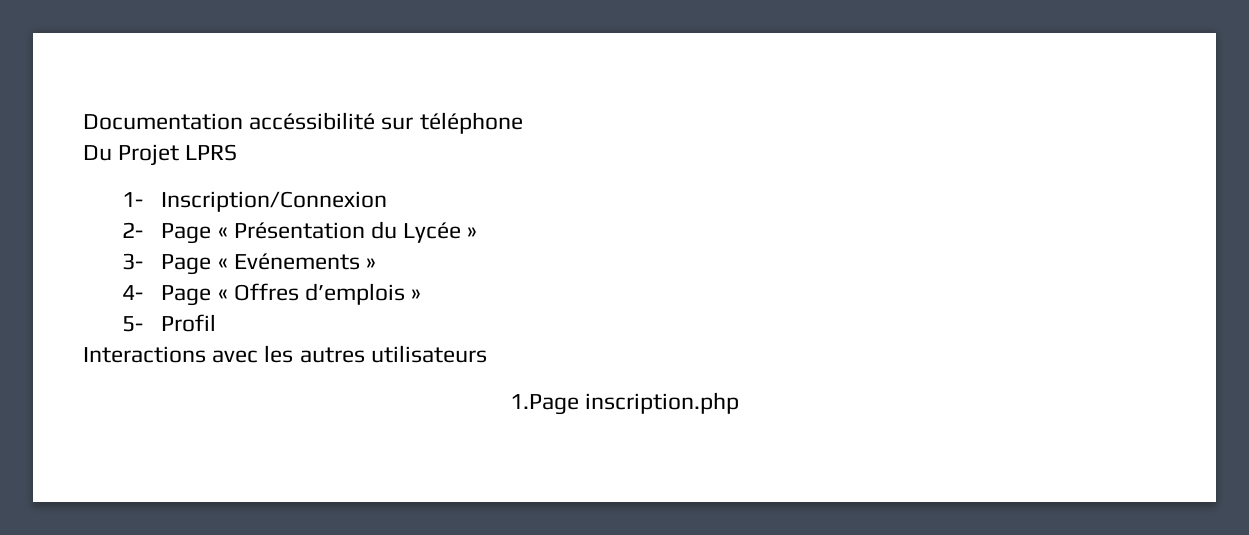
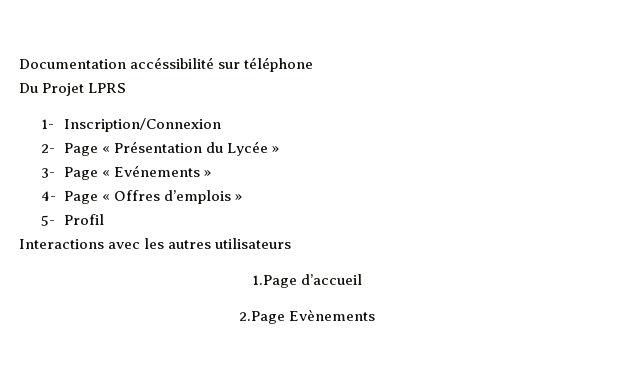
[585,392,740,414] inscription.php -> [301,274,363,285] [238,309,376,324] d’accueil // 2.Page Evènements

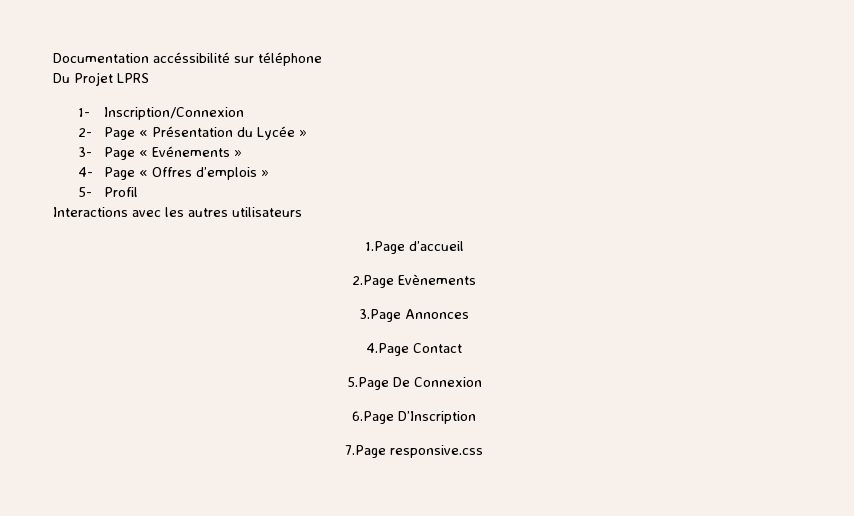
(376, 315) none -> [359,309,469,322] [366,343,462,356] [346,377,482,390] [352,411,476,424] [345,445,483,458] // 3.Page Annonces // 4.Page Contact // 5.Page De Connexion // 6.Page D’Inscription // 7.Page responsive.css

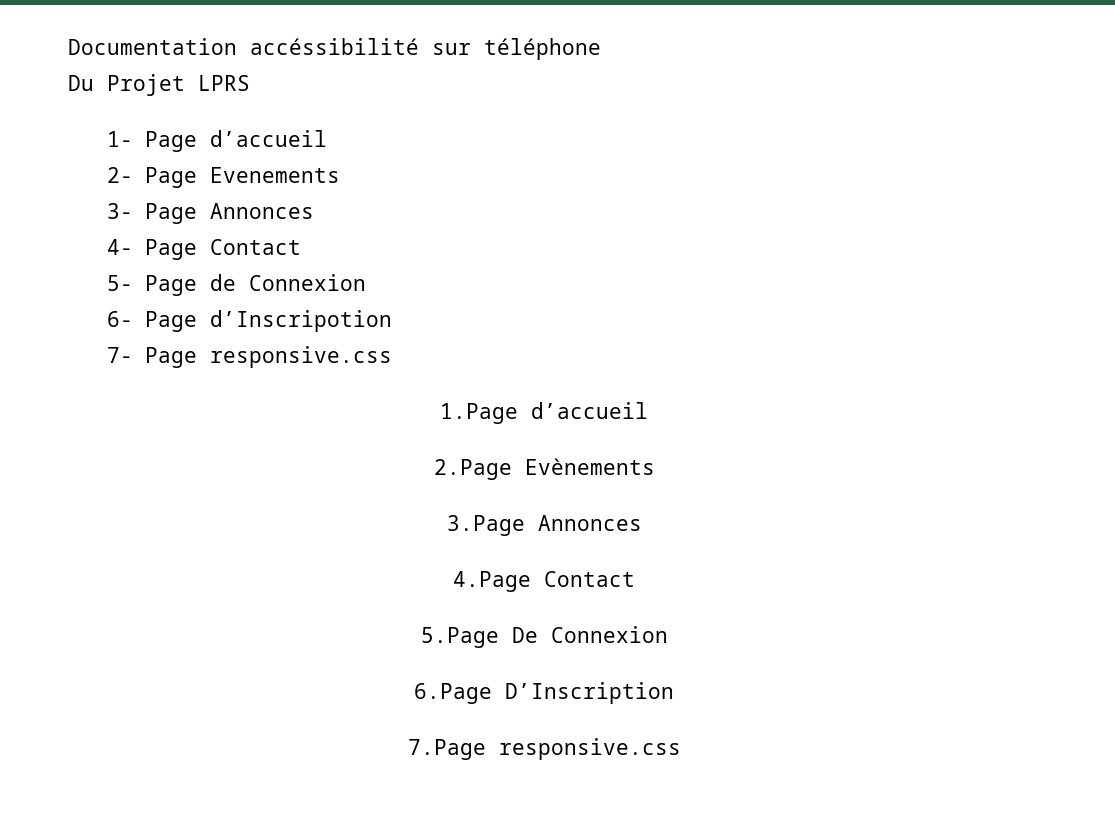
[103,107,244,120] Inscription/Connexion -> [145,130,328,152] Page d’accueil
[138,126,307,140] « Présentation du Lycée » -> [210,167,341,183] Evenements
[138,146,242,157] « Evénements » -> [210,203,315,219] Annonces
[138,167,269,180] [78,187,138,197] [53,207,302,217] « Offres d’emplois » // 5- Profil // Interactions avec les autres utilisateurs -> [210,239,302,255] [106,274,367,296] [106,310,393,332] [106,346,393,368] Contact // 5- Page de Connexion // 6- Page d’Inscripotion // 7- Page responsive.css

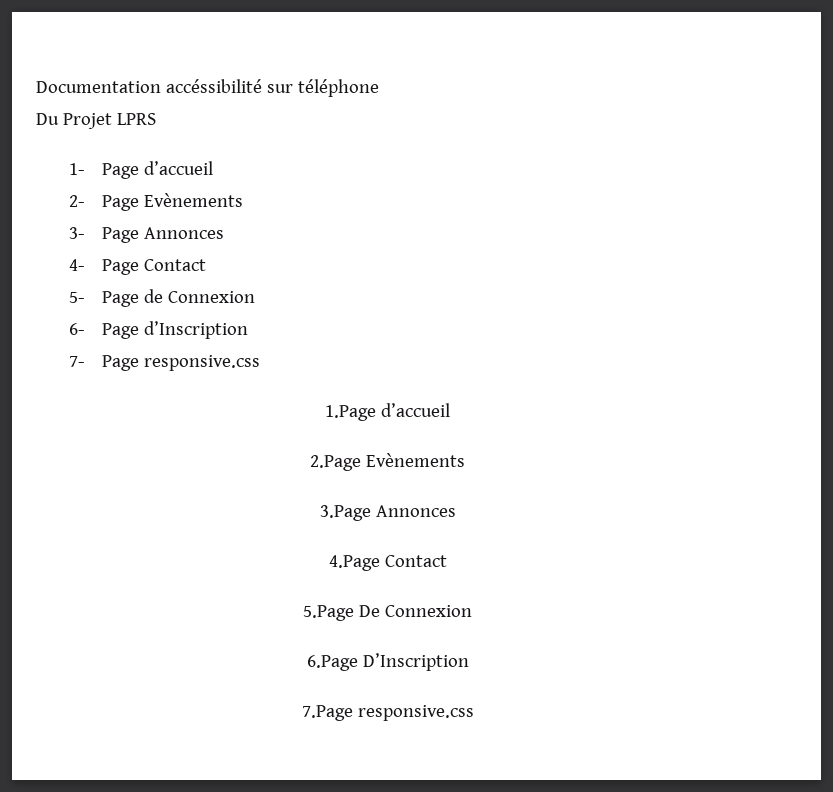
[210,167,341,183] Evenements -> [144,193,244,207] Evènements
[210,310,393,332] d’Inscripotion -> [144,321,249,339] d’Inscription

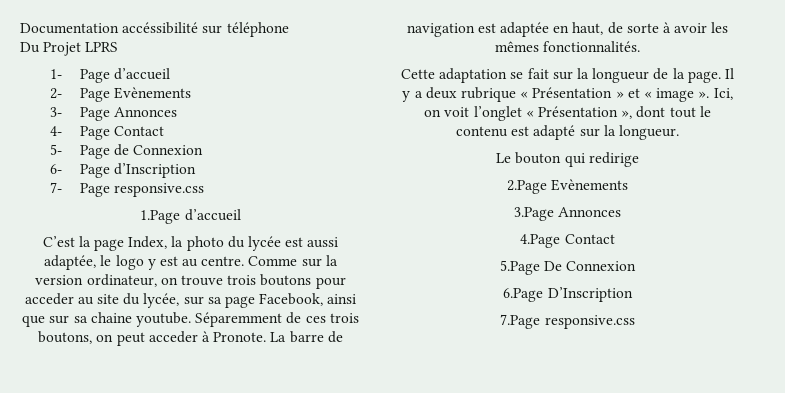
(450, 410) none -> [42,236,339,251] [44,255,338,270] [35,274,346,289] [24,293,357,308] [22,312,359,327] [38,331,343,346] [406,22,729,37] [494,41,641,52] [401,68,734,83] [402,87,733,102] [424,106,711,121] [456,125,679,140] [496,152,639,167] // C’est la page Index, la photo du lycée est aussi adaptée, le logo y est au centre. Comme sur la version ordinateur, on trouve trois boutons pour acceder au site du lycée, sur sa page Facebook, ainsi que sur sa chaine youtube. Séparemment de ces trois boutons, on peut acceder à Pronote. La barre de navigation est adaptée en haut, de sorte à avoir les mêmes fonctionnalités. // Cette adaptation se fait sur la longueur de la page. Il y a deux rubrique « Présentation » et « image ». Ici, on voit l’onglet « Présentation », dont tout le contenu est adapté sur la longueur. // Le bouton qui redirige

